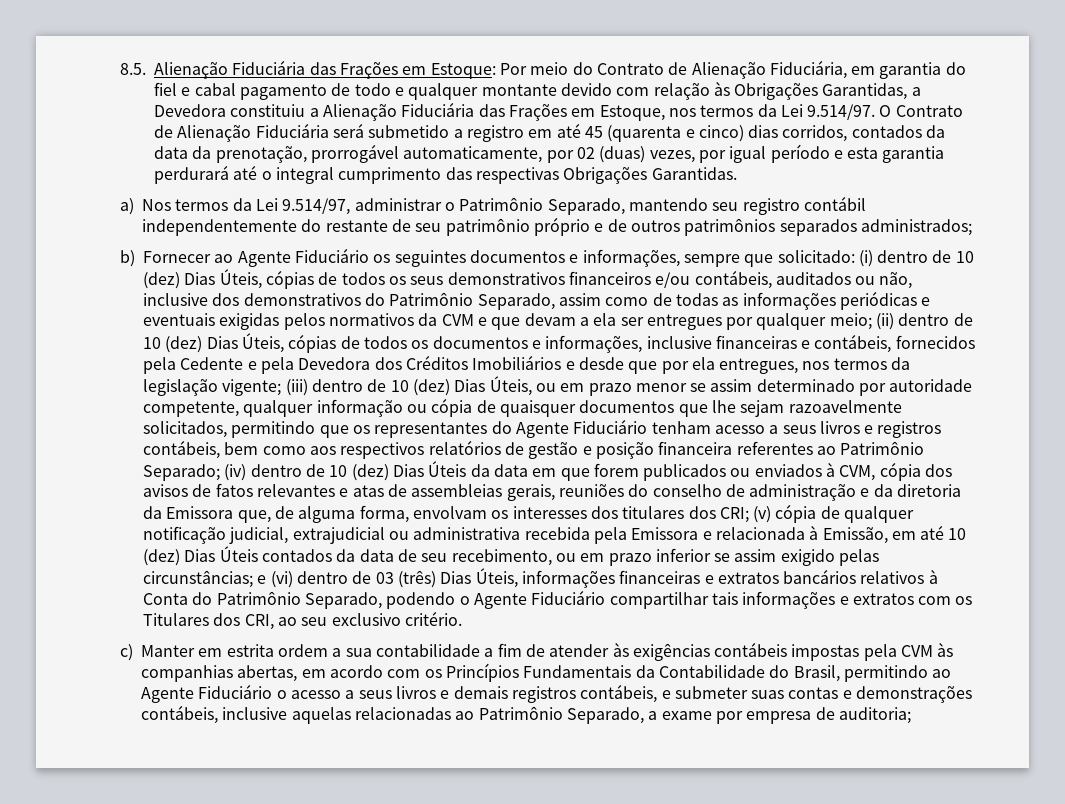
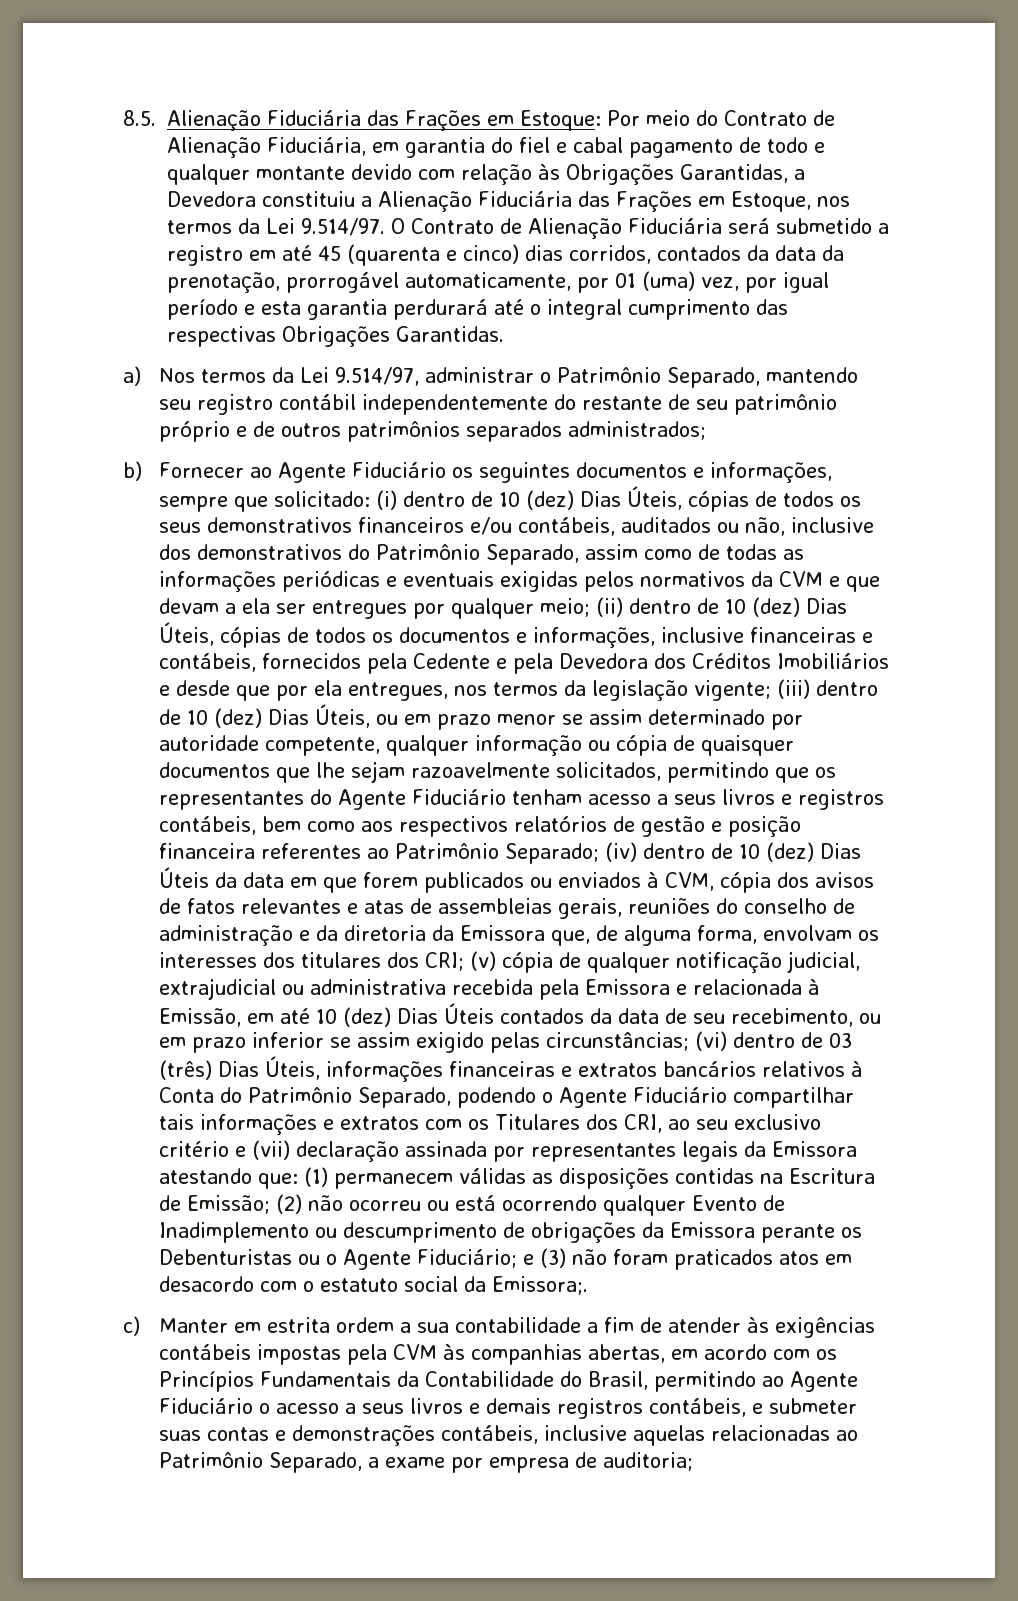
[576,146,695,163] 02 (duas) vezes, -> [615,271,739,291] 01 (uma) vez,
[257,575,267,584] e -> (690, 1041) none
[404,611,462,626] critério. -> [159,1140,858,1162] [159,1167,876,1189] [159,1194,786,1216] [159,1222,863,1243] [159,1248,853,1270] [159,1276,589,1295] critério e (vii) declaração assinada por representantes legais da Emissora atestando que: (1) permanecem válidas as disposições contidas na Escritura de Emissão; (2) não ocorreu ou está ocorrendo qualquer Evento de Inadimplemento ou descumprimento de obrigações da Emissora perante os Debenturistas ou o Agente Fiduciário; e (3) não foram praticados atos em desacordo com o estatuto social da Emissora;.

